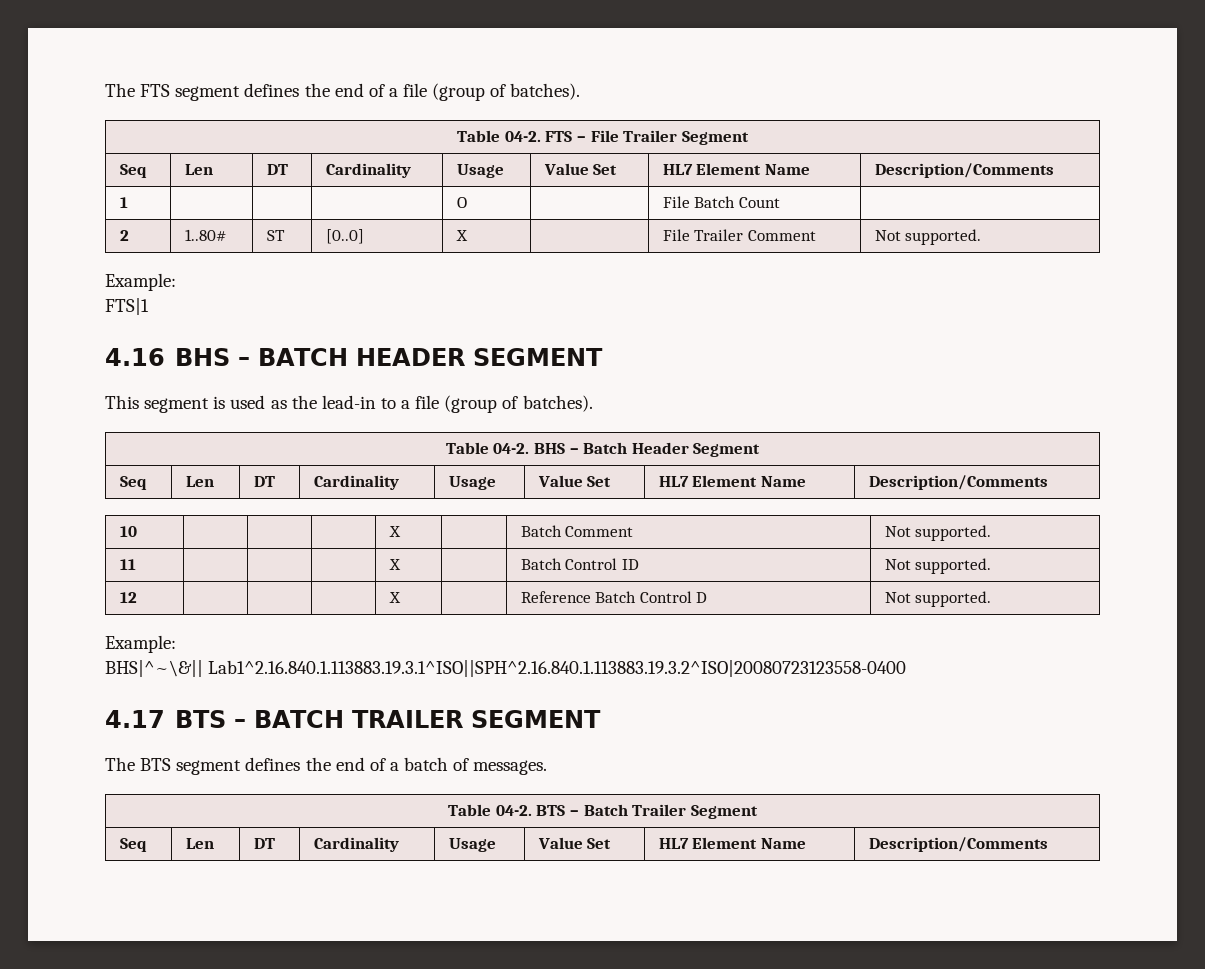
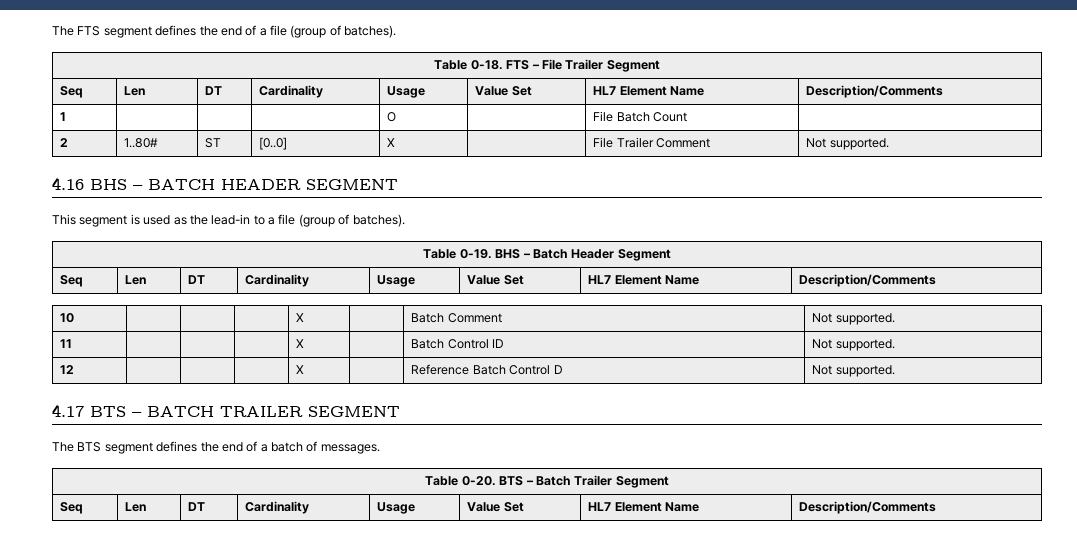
[504,131,541,142] 04-2. -> [470,60,503,70] 0-18.
[105,273,176,291] [105,298,149,315] // Example: // FTS|1 -> (889, 144) none
[493,443,530,454] 04-2. -> [459,249,492,259] 0-19.
[105,635,176,653] [105,660,907,677] // Example: // BHS|^~\&|| Lab1^2.16.840.1.113883.19.3.1^ISO||SPH^2.16.840.1.113883.19.3.2^ISO|20080723123558-0400 -> (895, 371) none
[495,805,532,816] 04-2. -> [461,476,496,486] 0-20.

